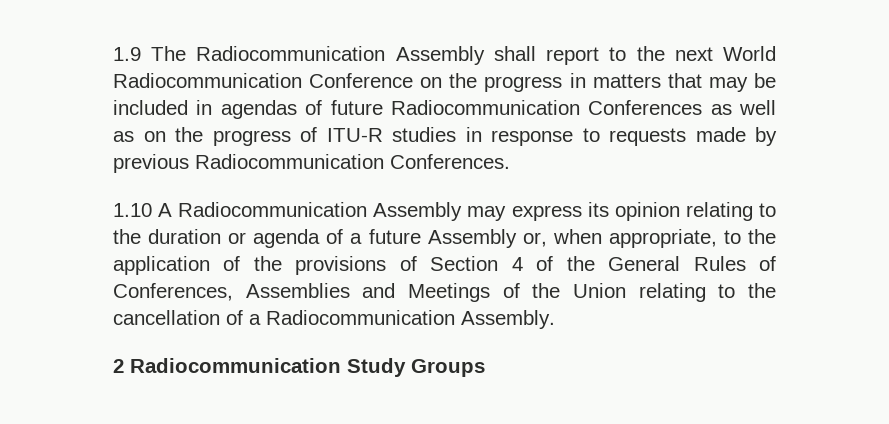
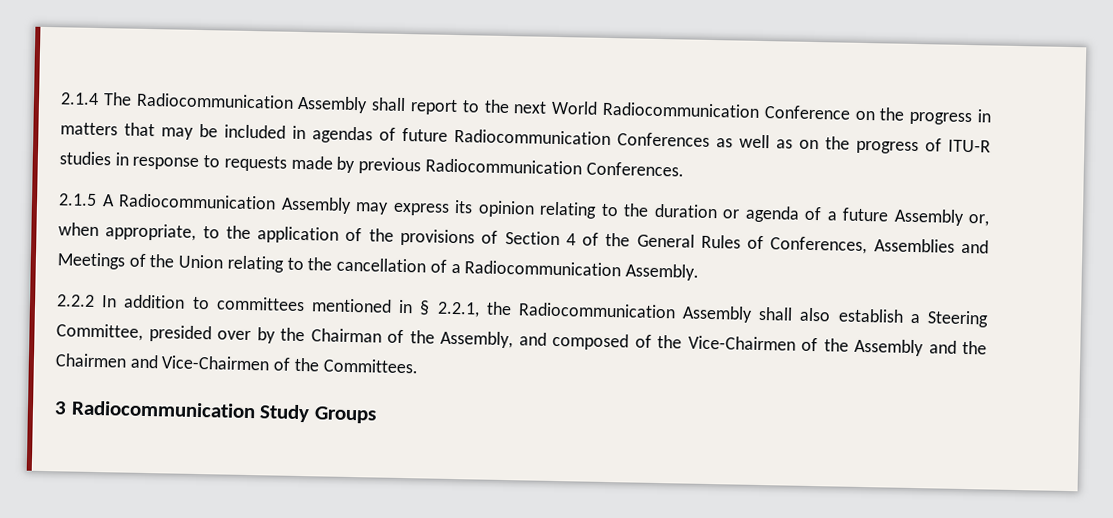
[113,47,141,61] 1.9 -> [60,92,99,106] 2.1.4
[113,203,152,217] 1.10 -> [58,193,97,206] 2.1.5
[113,359,124,373] 2 -> [56,294,989,328] [56,323,987,357] [55,353,418,374] [54,401,67,415] 2.2.2 In addition to committees mentioned in § 2.2.1, the Radiocommunication Assembly shall also establish a Steering Committee, presided over by the Chairman of the Assembly, and composed of the Vice-Chairmen of the Assembly and the Chairmen and Vice-Chairmen of the Committees. // 3

